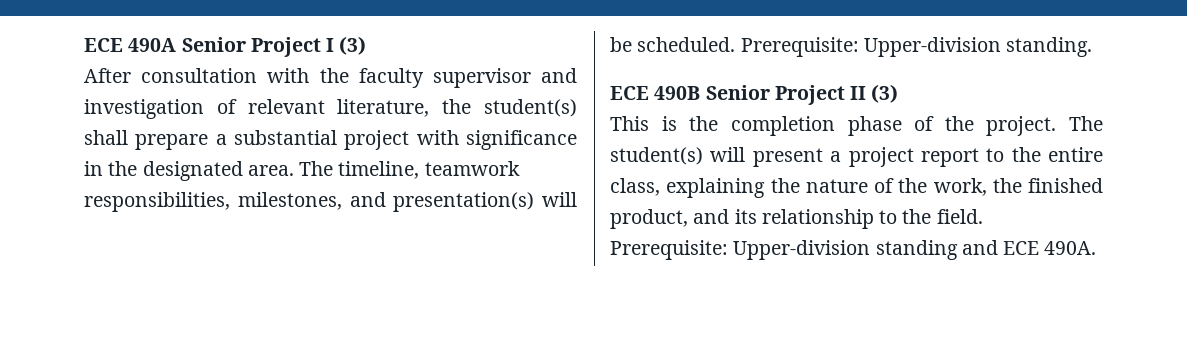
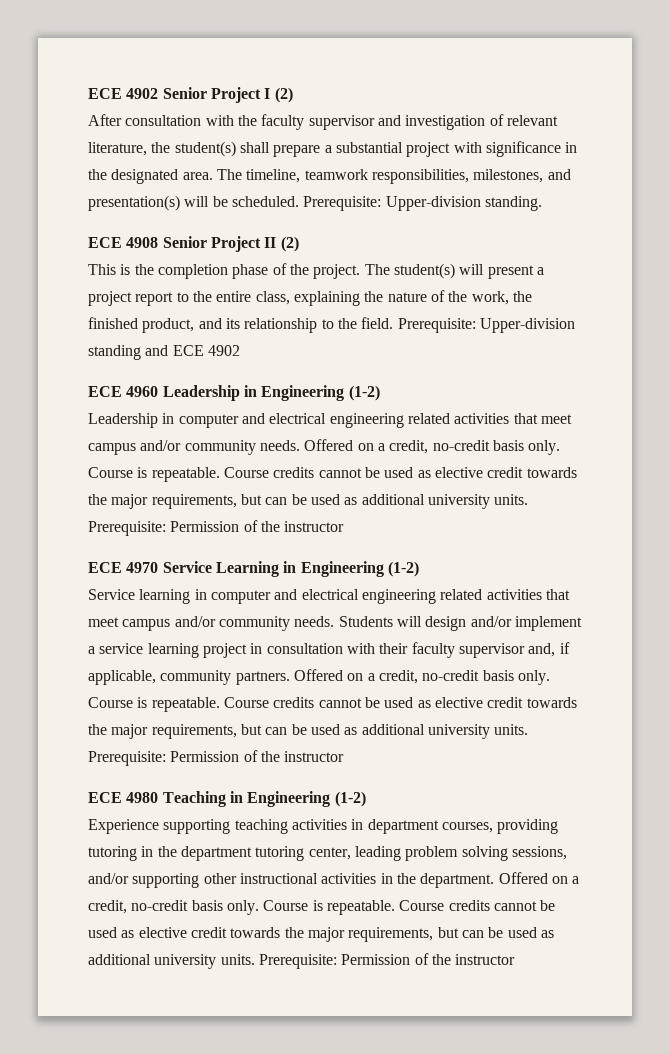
[84,38,177,52] ECE 490A -> [88,88,159,99] ECE 4902
[339,36,367,55] (3) -> [274,87,293,103] (2)
[654,86,701,100] 490B -> [126,237,159,248] 4908
[871,84,899,103] (3) -> [280,236,299,252] (2)
[1044,241,1097,255] 490A. -> [207,345,240,356] [88,385,380,401] [88,413,572,428] [88,439,561,455] [88,467,577,482] [88,494,529,509] [88,520,345,536] [88,561,419,577] [88,589,570,604] [88,616,582,631] [88,642,570,658] [88,669,550,685] [88,697,577,712] [88,724,529,739] [88,750,345,766] [88,791,366,807] [88,819,559,834] [88,846,567,861] [88,872,580,888] [88,900,556,915] [88,927,554,942] [88,953,516,969] 4902 // ECE 4960 Leadership in Engineering (1-2) // Leadership in computer and electrical engineering related activities that meet campus and/or community needs. Offered on a credit, no-credit basis only. Course is repeatable. Course credits cannot be used as elective credit towards the major requirements, but can be used as additional university units. Prerequisite: Permission of the instructor // ECE 4970 Service Learning in Engineering (1-2) // Service learning in computer and electrical engineering related activities that meet campus and/or community needs. Students will design and/or implement a service learning project in consultation with their faculty supervisor and, if applicable, community partners. Offered on a credit, no-credit basis only. Course is repeatable. Course credits cannot be used as elective credit towards the major requirements, but can be used as additional university units. Prerequisite: Permission of the instructor // ECE 4980 Teaching in Engineering (1-2) // Experience supporting teaching activities in department courses, providing tutoring in the department tutoring center, leading problem solving sessions, and/or supporting other instructional activities in the department. Offered on a credit, no-credit basis only. Course is repeatable. Course credits cannot be used as elective credit towards the major requirements, but can be used as additional university units. Prerequisite: Permission of the instructor

